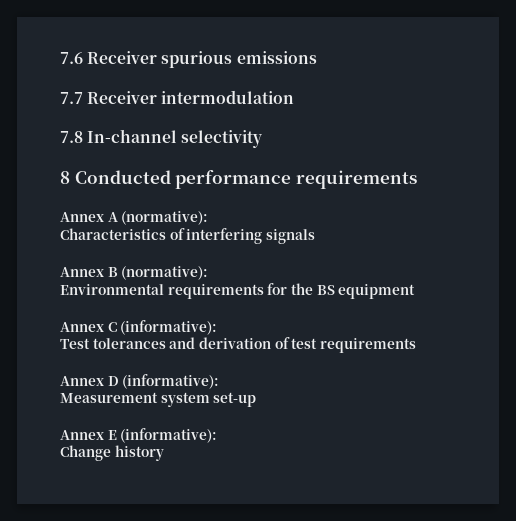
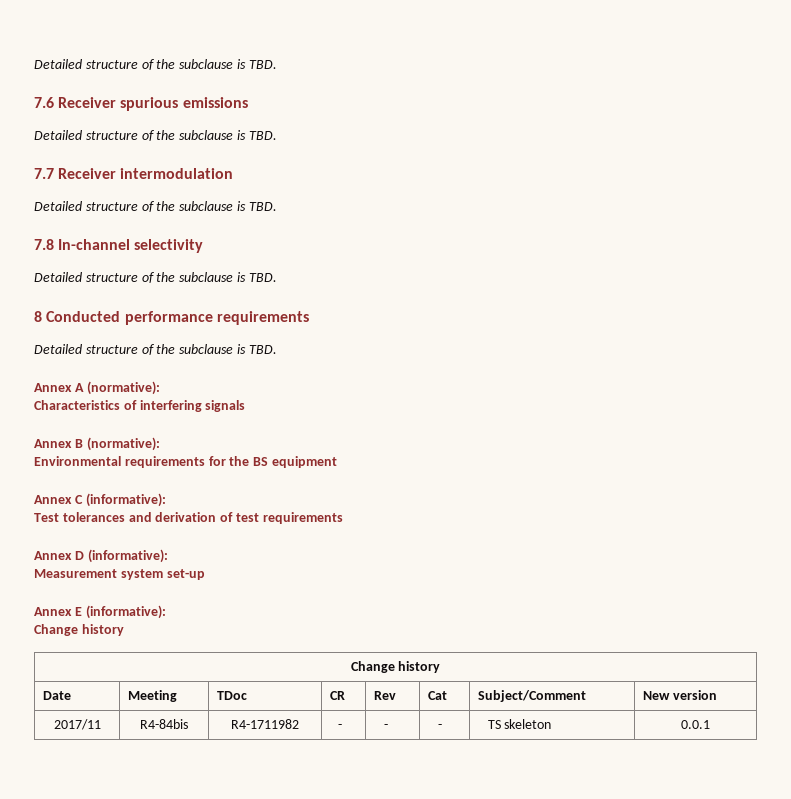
[60,51,317,68] [60,90,295,104] [60,129,263,148] [60,170,417,189] 7.6 Receiver spurious emissions // 7.7 Receiver intermodulation // 7.8 In-channel selectivity // 8 Conducted performance requirements -> [34,59,277,70] [34,97,248,111] [34,130,277,141] [34,168,234,179] [34,201,277,212] [34,239,204,253] [34,272,277,283] [34,311,309,325] [34,344,277,355] Detailed structure of the subclause is TBD. // 7.6 Receiver spurious emissions // Detailed structure of the subclause is TBD. // 7.7 Receiver intermodulation // Detailed structure of the subclause is TBD. // 7.8 In-channel selectivity // Detailed structure of the subclause is TBD. // 8 Conducted performance requirements // Detailed structure of the subclause is TBD.
(164, 453) none -> [350,661,441,673] [43,691,72,700] [128,690,178,702] [217,691,248,700] [330,691,346,700] [374,691,397,700] [428,691,448,700] [478,690,587,702] [643,690,718,700] [53,719,101,730] [140,719,188,729] [231,719,299,729] [338,724,343,729] [383,724,388,729] [437,724,442,729] [487,719,552,729] [681,720,710,729] // Change history // Date | Meeting | TDoc | CR | Rev | Cat | Subject/Comment | New version // 2017/11 | R4-84bis | R4-1711982 | - | - | - | TS skeleton | 0.0.1

